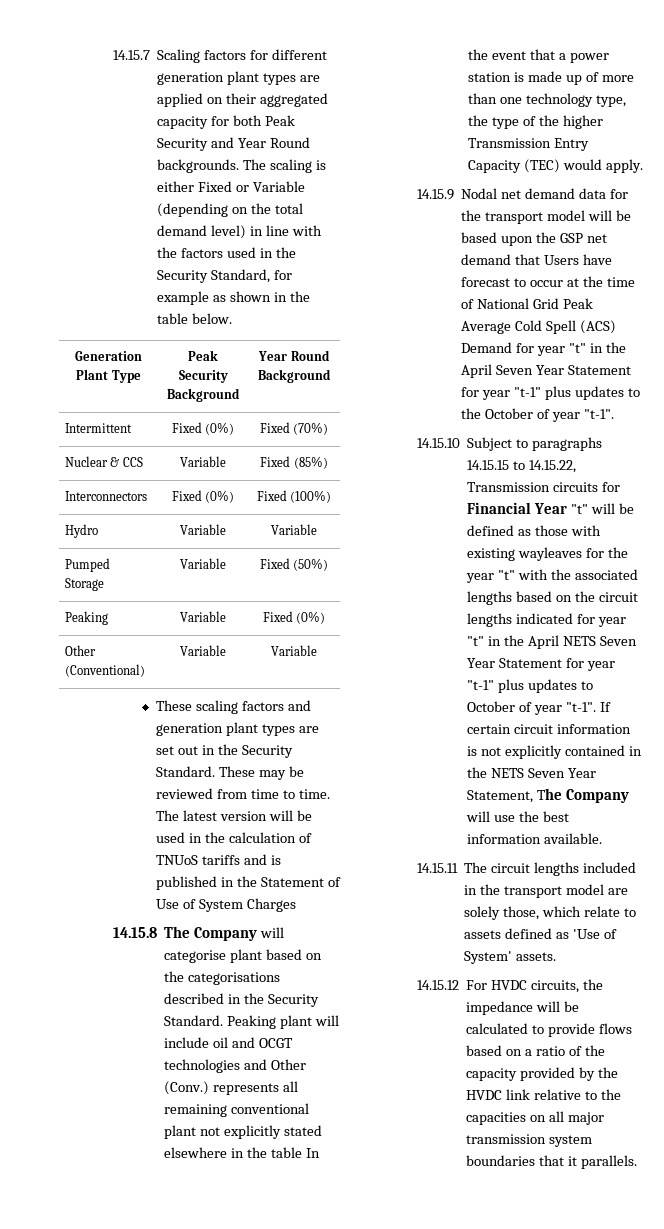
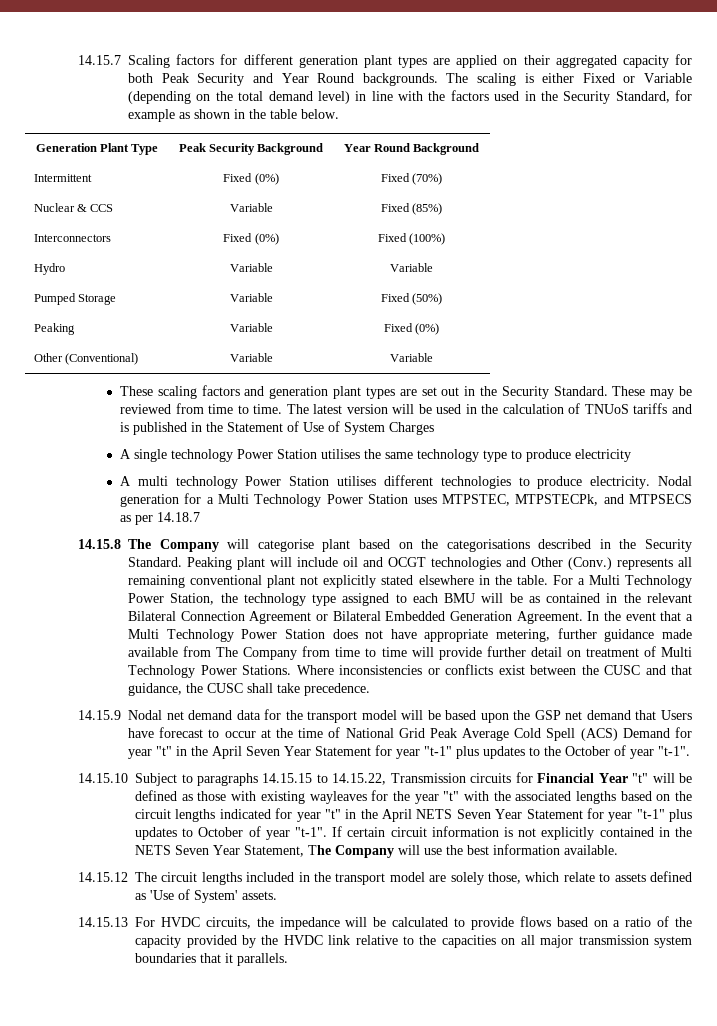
(297, 905) none -> [120,449,632,462] [120,475,692,489] [120,493,692,507] [120,512,201,525] // A single technology Power Station utilises the same technology type to produce electricity // A multi technology Power Station utilises different technologies to produce electricity. Nodal generation for a Multi Technology Power Station uses MTPSTEC, MTPSTECPk, and MTPSECS as per 14.18.7
[271,1147,303,1158] table -> [516,575,692,588] [128,593,693,606] [128,611,583,624] table. For a Multi Technology Power Station, the technology type assigned to each BMU will be as contained in the relevant Bilateral Connection Agreement or Bilateral Embedded Generation Agreement.
[570,53,610,63] [468,71,635,85] [468,93,627,107] [468,115,604,129] [468,138,590,151] [468,159,644,173] power station is made up of more than one technology type, the type of the higher Transmission Entry Capacity (TEC) would apply. -> [128,628,693,642] [128,646,692,660] [128,664,692,678] [128,683,371,696] Multi Technology Power Station does not have appropriate metering, further guidance made available from The Company from time to time will provide further detail on treatment of Multi Technology Power Stations. Where inconsistencies or conflicts exist between the CUSC and that guidance, the CUSC shall take precedence.
[417,863,459,873] 14.15.11 -> [78,872,129,882] 14.15.12
[417,980,460,990] 14.15.12 -> [78,917,129,927] 14.15.13

